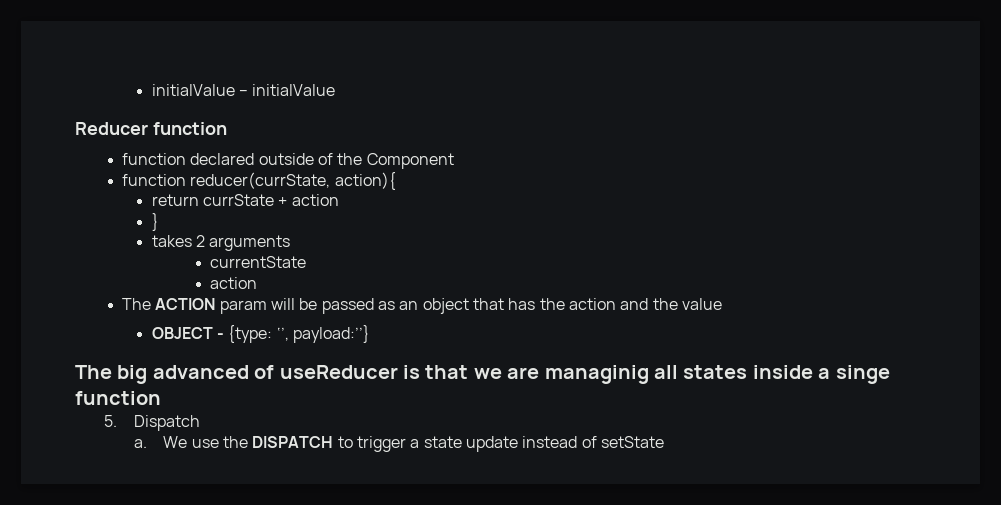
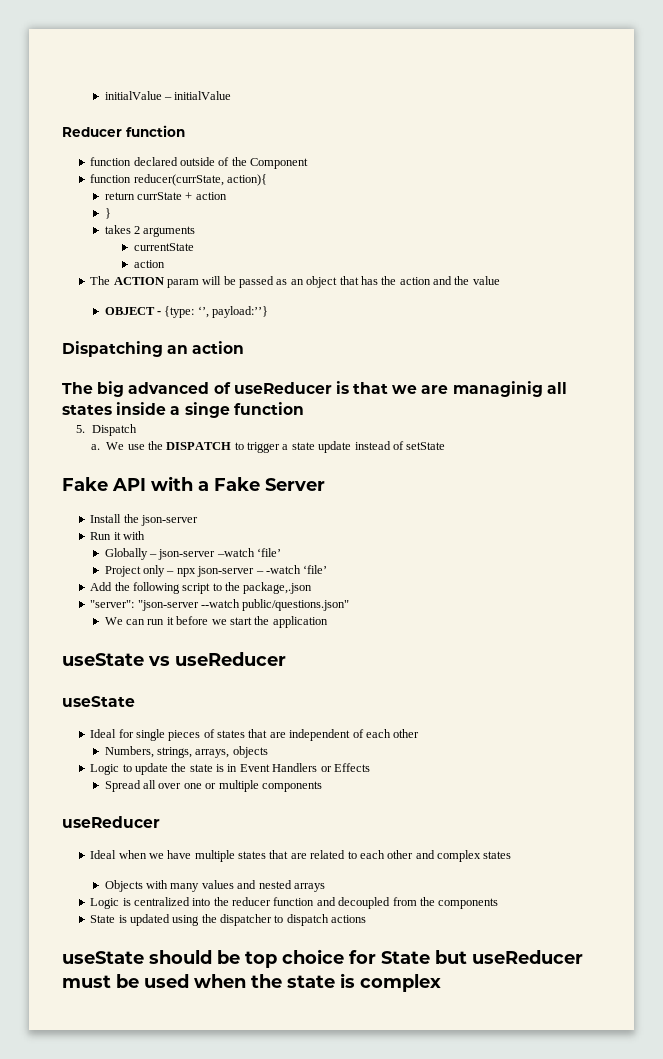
(370, 334) none -> [62,341,245,357] // Dispatching an action
(664, 442) none -> [62,476,325,491] [90,514,198,526] [90,531,145,540] [104,548,282,560] [104,565,328,577] [90,582,313,594] [90,599,350,611] [104,616,328,628] [62,652,286,666] [62,696,135,707] [90,729,420,741] [104,746,268,758] [90,763,370,775] [104,780,322,792] [62,816,160,828] [90,850,512,862] [104,880,325,892] [90,897,499,909] [90,914,367,926] [62,949,583,968] [62,973,441,992] // Fake API with a Fake Server // Install the json-server // Run it with // Globally – json-server –watch ‘file’ // Project only – npx json-server – -watch ‘file’ // Add the following script to the package,.json // "server": "json-server --watch public/questions.json" // We can run it before we start the application // useState vs useReducer // useState // Ideal for single pieces of states that are independent of each other // Numbers, strings, arrays, objects // Logic to update the state is in Event Handlers or Effects // Spread all over one or multiple components // useReducer // Ideal when we have multiple states that are related to each other and complex states // Objects with many values and nested arrays // Logic is centralized into the reducer function and decoupled from the components // State is updated using the dispatcher to dispatch actions // useState should be top choice for State but useReducer must be used when the state is complex

